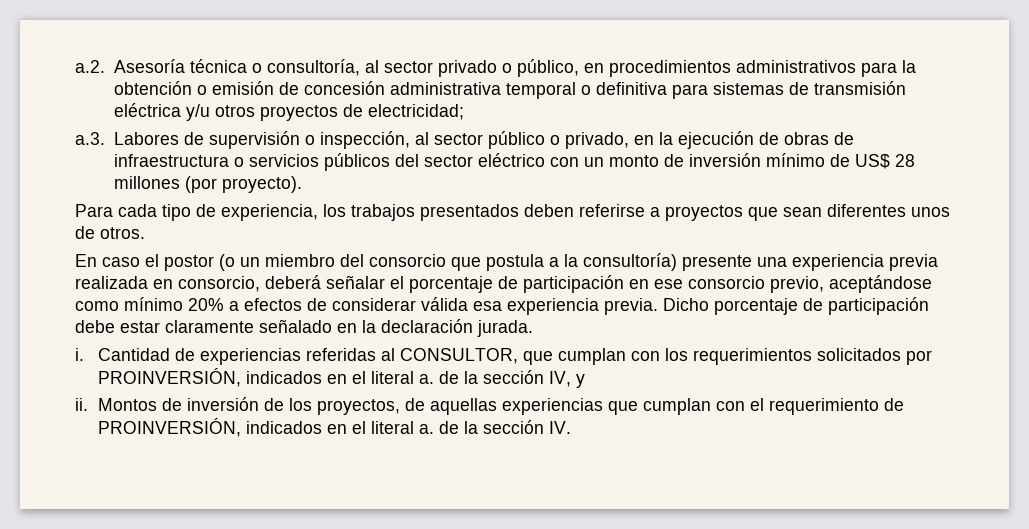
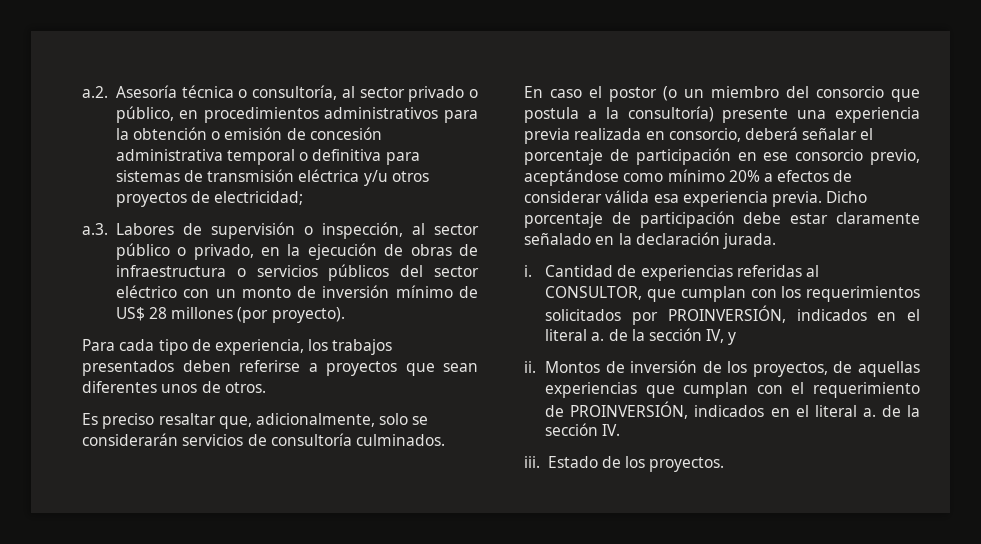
(146, 233) none -> [82,413,429,429] [82,433,445,446] // Es preciso resaltar que, adicionalmente, solo se considerarán servicios de consultoría culminados.
(572, 427) none -> [524,456,725,472] // iii. Estado de los proyectos.

